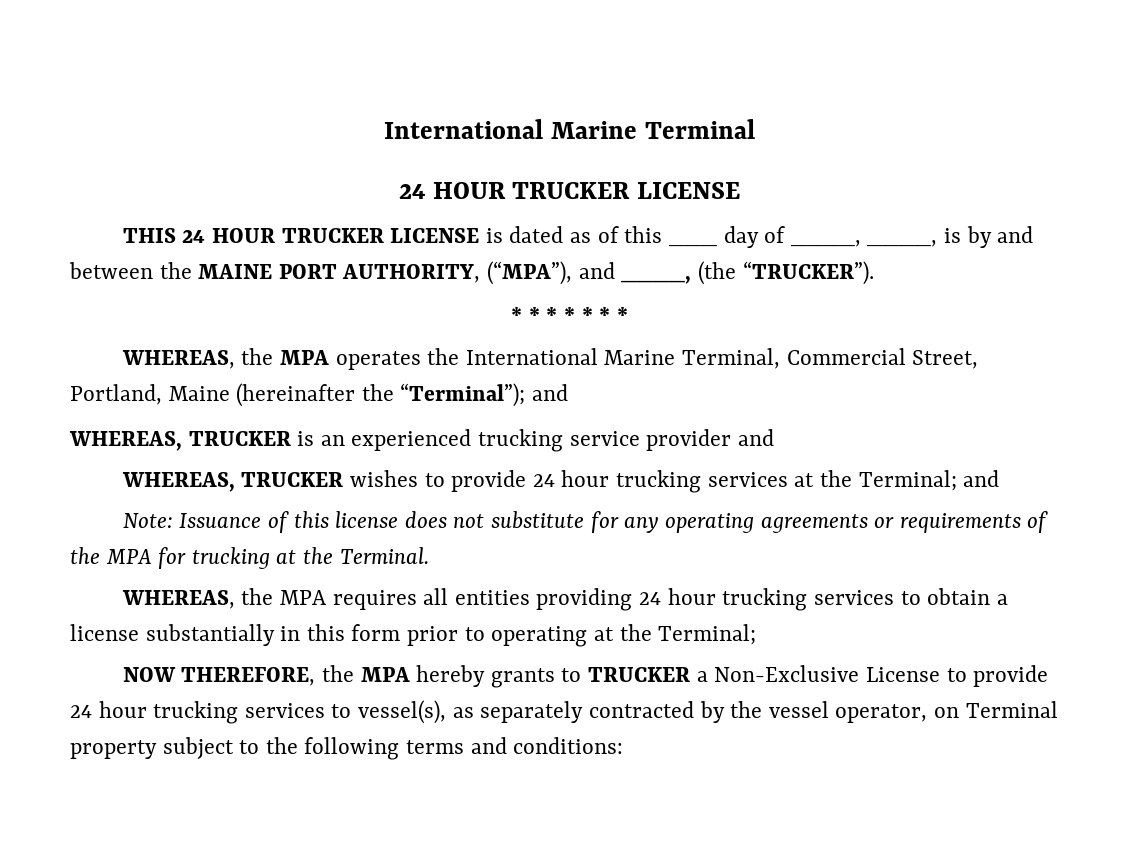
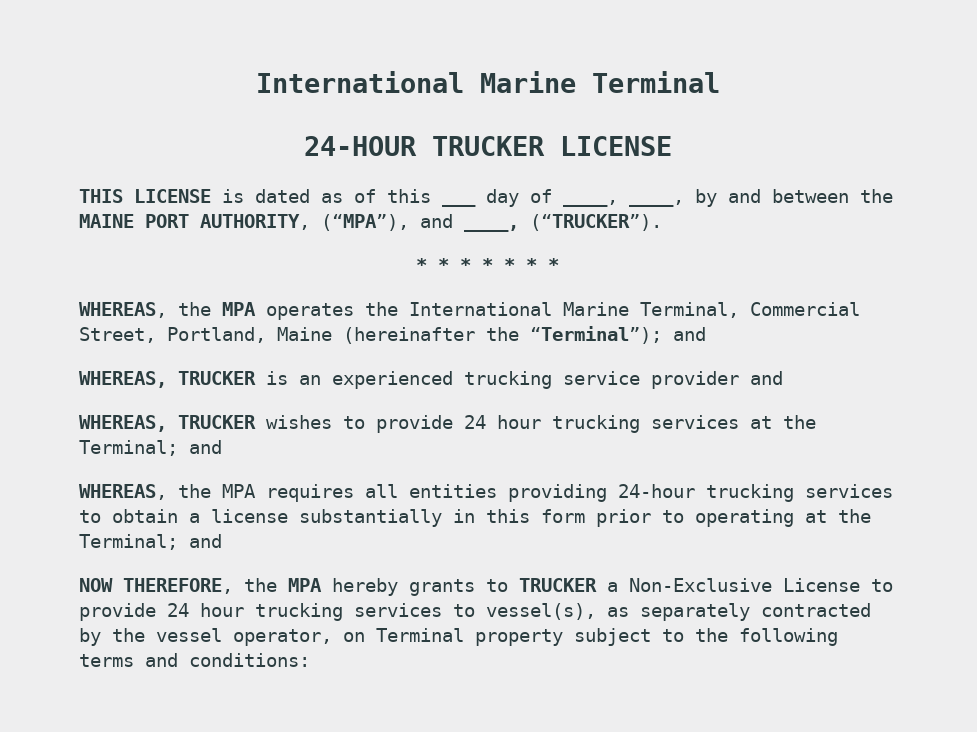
[398,182,506,199] 24 HOUR -> [303,136,417,156] 24-HOUR
[182,228,384,243] 24 HOUR TRUCKER -> (123, 196) none
[943,228,961,243] is -> (684, 203) none
[697,261,874,285] (the “TRUCKER”). -> [530,214,662,231] (“TRUCKER”).
[122,511,1049,533] [70,547,429,569] // Note: Issuance of this license does not substitute for any operating agreements or requirements of the MPA for trucking at the Terminal. -> (222, 447) none
[639,588,716,605] 24 hour -> [618,484,695,498] 24-hour
(757, 634) none -> [189,534,222,548] and

